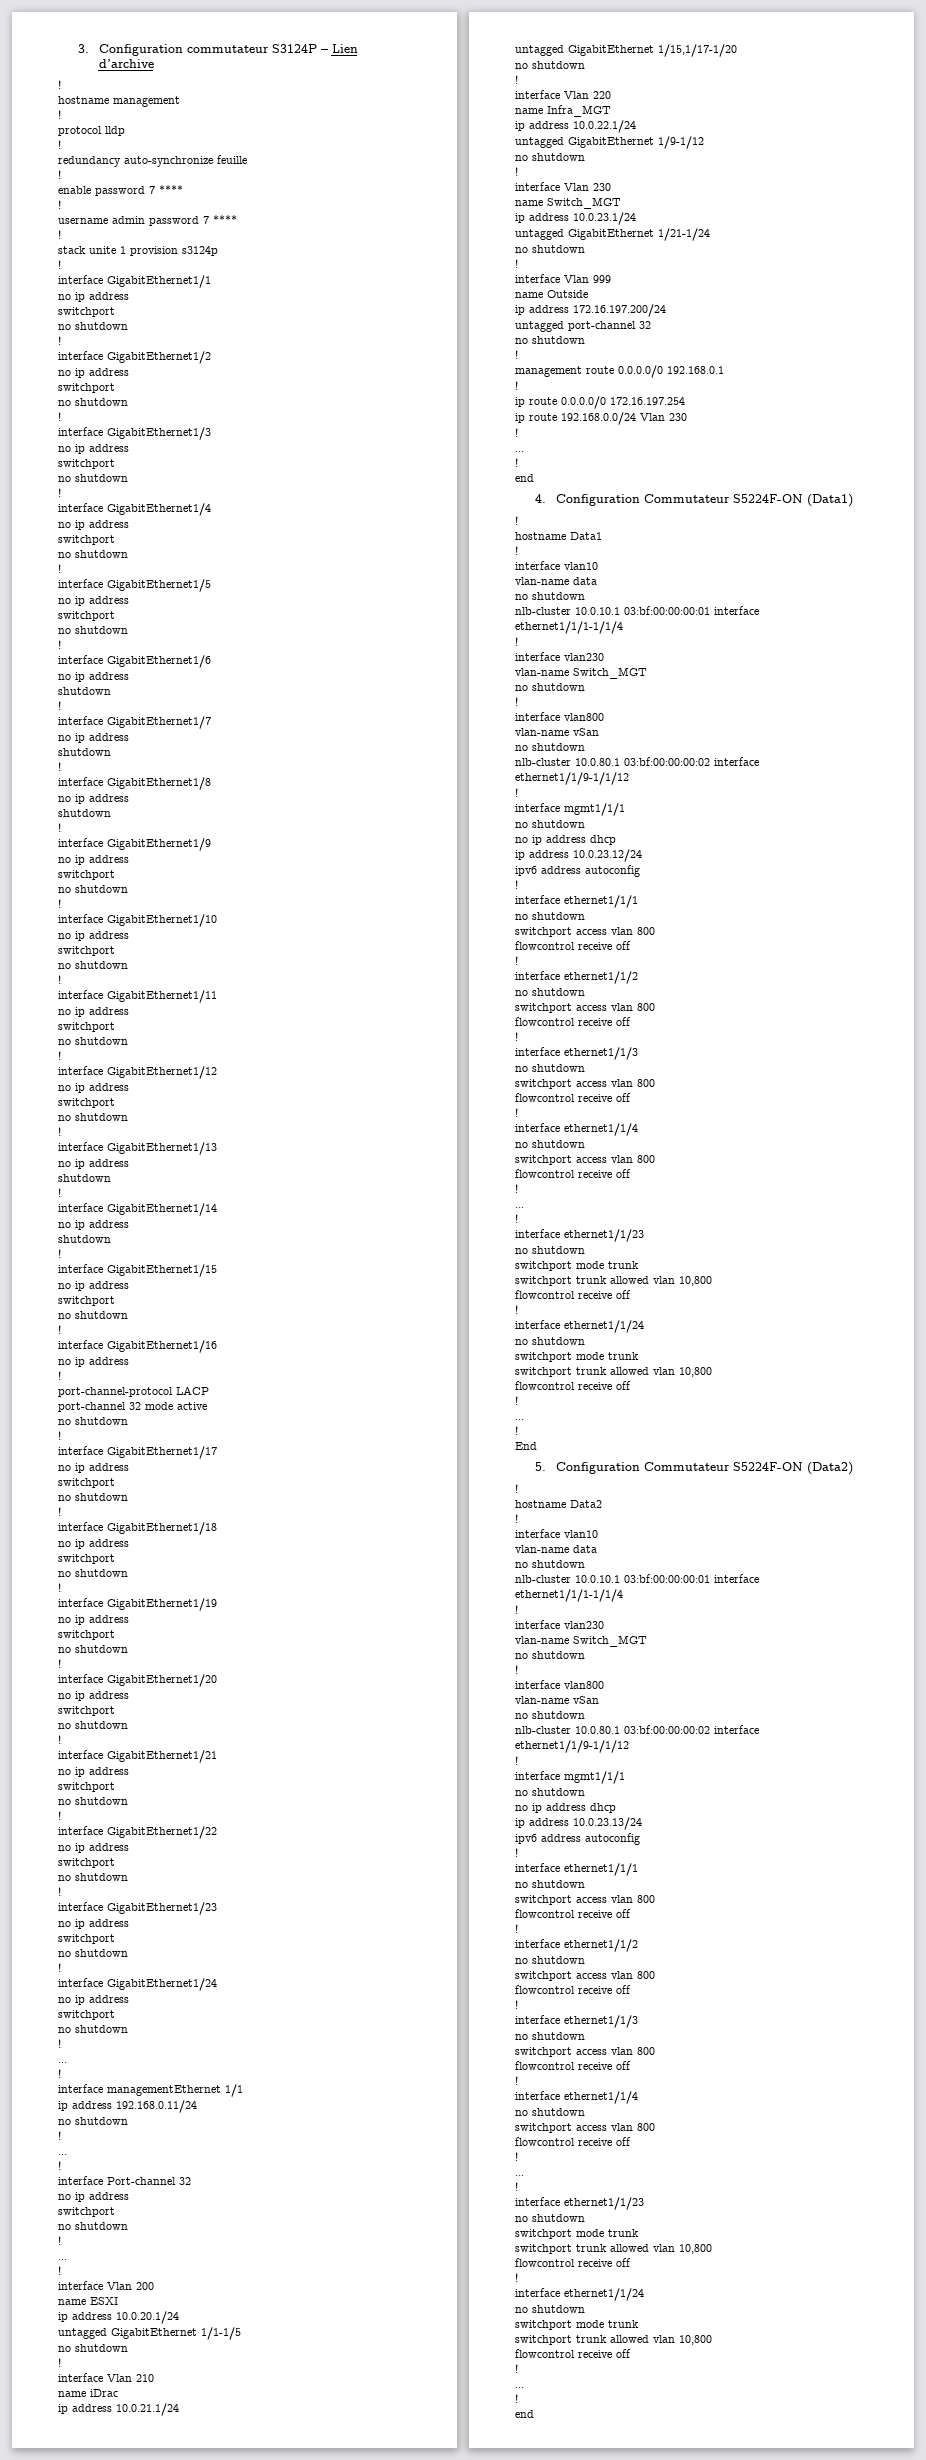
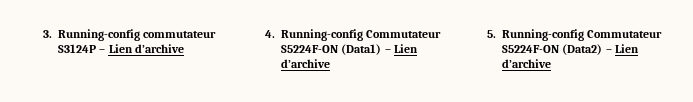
[98,44,183,56] Configuration -> [58,29,141,41] Running-config
[58,80,61,89] [58,96,180,107] [58,110,61,119] [58,126,125,136] [58,140,61,149] [58,155,247,167] [58,170,61,179] [58,185,183,196] [58,200,61,209] [58,215,237,226] [58,230,61,239] [58,246,218,256] [58,260,61,269] [58,275,211,288] [58,292,129,302] [58,307,115,317] [58,322,128,330] [58,336,61,345] [58,351,211,364] [58,368,129,378] [58,383,115,393] [58,398,128,406] [58,412,61,421] [58,427,211,440] [58,444,129,454] [58,459,115,469] [58,474,128,482] [58,488,61,497] [58,503,211,516] [58,520,129,530] [58,535,115,545] [58,550,128,558] [58,564,61,573] [58,579,211,592] [58,596,129,606] [58,611,115,621] [58,626,128,634] [58,640,61,649] [58,655,211,668] [58,672,129,682] [58,687,111,695] [58,701,61,710] [58,716,211,729] [58,733,129,743] [58,748,111,756] [58,762,61,771] [58,777,211,790] [58,794,129,804] [58,809,111,817] [58,823,61,832] [58,838,211,851] [58,855,129,865] [58,870,115,880] [58,885,128,893] [58,899,61,908] [58,914,217,927] [58,931,129,941] [58,946,115,956] [58,961,128,969] [58,975,61,984] [58,990,217,1003] [58,1007,129,1017] [58,1022,115,1032] [58,1037,128,1045] [58,1051,61,1060] [58,1066,217,1079] [58,1083,129,1093] [58,1098,115,1108] [58,1113,128,1121] [58,1127,61,1136] [58,1142,217,1155] [58,1159,129,1169] [58,1174,111,1182] [58,1188,61,1197] [58,1203,217,1216] [58,1220,129,1230] [58,1235,111,1243] [58,1249,61,1258] [58,1264,217,1277] [58,1281,129,1291] [58,1296,115,1306] [58,1311,128,1319] [58,1325,61,1334] [58,1340,217,1353] [58,1357,129,1367] [58,1371,61,1380] [58,1386,209,1397] [58,1402,207,1412] [58,1417,128,1425] [58,1431,61,1440] [58,1446,217,1459] [58,1463,129,1473] [58,1478,115,1488] [58,1493,128,1501] [58,1507,61,1516] [58,1522,217,1535] [58,1539,129,1549] [58,1554,115,1564] [58,1569,128,1577] [58,1583,61,1592] [58,1598,217,1611] [58,1615,129,1625] [58,1630,115,1640] [58,1645,128,1653] [58,1659,61,1668] [58,1674,217,1687] [58,1691,129,1701] [58,1706,115,1716] [58,1721,128,1729] [58,1735,61,1744] [58,1750,217,1763] [58,1767,129,1777] [58,1782,115,1792] [58,1797,128,1805] [58,1811,61,1820] [58,1826,217,1839] [58,1843,129,1853] [58,1858,115,1868] [58,1873,128,1881] [58,1887,61,1896] [58,1902,217,1915] [58,1919,129,1929] [58,1934,115,1944] [58,1949,128,1957] [58,1963,61,1972] [58,1978,217,1991] [58,1995,129,2005] [58,2010,115,2020] [58,2025,128,2033] [58,2039,61,2048] [58,2062,67,2063] [58,2069,61,2078] [58,2084,243,2097] [58,2100,197,2113] [58,2117,128,2125] [58,2131,61,2140] [58,2154,67,2155] [58,2161,61,2170] [58,2176,191,2185] [58,2192,129,2202] [58,2207,115,2217] [58,2222,128,2230] [58,2236,61,2245] [58,2259,67,2260] [58,2266,61,2275] [58,2281,154,2290] [58,2297,118,2305] [58,2311,179,2324] [58,2327,241,2340] [58,2344,128,2352] [58,2358,61,2367] [58,2373,154,2382] [58,2389,118,2397] [58,2403,179,2416] [515,44,737,57] [515,61,585,69] [515,75,518,84] [515,90,611,99] [515,105,611,117] [515,120,636,133] [515,136,704,149] [515,153,585,161] [515,167,518,176] [515,182,611,191] [515,197,621,209] [515,212,636,225] [515,228,710,241] [515,245,585,253] [515,259,518,268] [515,274,611,283] [515,290,588,298] [515,304,666,317] [515,321,651,332] [515,336,585,344] [515,350,518,359] [515,365,724,378] [515,381,518,390] [515,396,685,409] [515,412,687,425] [515,428,518,437] [515,451,524,452] [515,458,518,467] [515,474,534,482] // ! // hostname management // ! // protocol lldp // ! // redundancy auto-synchronize feuille // ! // enable password 7 **** // ! // username admin password 7 **** // ! // stack unite 1 provision s3124p // ! // interface GigabitEthernet1/1 // no ip address // switchport // no shutdown // ! // interface GigabitEthernet1/2 // no ip address // switchport // no shutdown // ! // interface GigabitEthernet1/3 // no ip address // switchport // no shutdown // ! // interface GigabitEthernet1/4 // no ip address // switchport // no shutdown // ! // interface GigabitEthernet1/5 // no ip address // switchport // no shutdown // ! // interface GigabitEthernet1/6 // no ip address // shutdown // ! // interface GigabitEthernet1/7 // no ip address // shutdown // ! // interface GigabitEthernet1/8 // no ip address // shutdown // ! // interface GigabitEthernet1/9 // no ip address // switchport // no shutdown // ! // interface GigabitEthernet1/10 // no ip address // switchport // no shutdown // ! // interface GigabitEthernet1/11 // no ip address // switchport // no shutdown // ! // interface GigabitEthernet1/12 // no ip address // switchport // no shutdown // ! // interface GigabitEthernet1/13 // no ip address // shutdown // ! // interface GigabitEthernet1/14 // no ip address // shutdown // ! // interface GigabitEthernet1/15 // no ip address // switchport // no shutdown // ! // interface GigabitEthernet1/16 // no ip address // ! // port-channel-protocol LACP // port-channel 32 mode active // no shutdown // ! // interface GigabitEthernet1/17 // no ip address // switchport // no shutdown // ! // interface GigabitEthernet1/18 // no ip address // switchport // no shutdown // ! // interface GigabitEthernet1/19 // no ip address // switchport // no shutdown // ! // interface GigabitEthernet1/20 // no ip address // switchport // no shutdown // ! // interface GigabitEthernet1/21 // no ip address // switchport // no shutdown // ! // interface GigabitEthernet1/22 // no ip address // switchport // no shutdown // ! // interface GigabitEthernet1/23 // no ip address // switchport // no shutdown // ! // interface GigabitEthernet1/24 // no ip address // switchport // no shutdown // ! // ... // ! // interface managementEthernet 1/1 // ip address 192.168.0.11/24 // no shutdown // ! // ... // ! // interface Port-channel 32 // no ip address // switchport // no shutdown // ! // ... // ! // interface Vlan 200 // name ESXI // ip address 10.0.20.1/24 // untagged GigabitEthernet 1/1-1/5 // no shutdown // ! // interface Vlan 210 // name iDrac // ip address 10.0.21.1/24 // untagged GigabitEthernet 1/15,1/17-1/20 // no shutdown // ! // interface Vlan 220 // name Infra_MGT // ip address 10.0.22.1/24 // untagged GigabitEthernet 1/9-1/12 // no shutdown // ! // interface Vlan 230 // name Switch_MGT // ip address 10.0.23.1/24 // untagged GigabitEthernet 1/21-1/24 // no shutdown // ! // interface Vlan 999 // name Outside // ip address 172.16.197.200/24 // untagged port-channel 32 // no shutdown // ! // management route 0.0.0.0/0 192.168.0.1 // ! // ip route 0.0.0.0/0 172.16.197.254 // ip route 192.168.0.0/24 Vlan 230 // ! // ... // ! // end -> (184, 48) none
[555,494,640,506] Configuration -> [281,29,364,41] Running-config
[515,516,518,525] [515,532,602,540] [515,546,518,555] [515,561,598,570] [515,577,597,585] [515,592,585,600] [515,606,759,615] [515,621,623,634] [515,637,518,646] [515,652,604,661] [515,667,647,679] [515,683,585,691] [515,697,518,706] [515,712,604,721] [515,728,599,736] [515,743,585,751] [515,757,759,766] [515,772,629,785] [515,788,518,797] [515,803,625,816] [515,820,585,828] [515,835,616,845] [515,849,642,862] [515,865,640,877] [515,880,518,889] [515,895,638,908] [515,912,585,920] [515,927,655,937] [515,941,631,950] [515,956,518,965] [515,971,638,984] [515,988,585,996] [515,1003,655,1013] [515,1017,631,1026] [515,1032,518,1041] [515,1047,638,1060] [515,1064,585,1072] [515,1079,655,1089] [515,1093,631,1102] [515,1108,518,1117] [515,1123,638,1136] [515,1140,585,1148] [515,1155,655,1165] [515,1169,631,1178] [515,1184,518,1193] [515,1207,524,1208] [515,1214,518,1223] [515,1229,644,1242] [515,1246,585,1254] [515,1261,639,1271] [515,1276,712,1286] [515,1290,631,1299] [515,1305,518,1314] [515,1320,644,1333] [515,1337,585,1345] [515,1352,639,1362] [515,1367,712,1377] [515,1381,631,1390] [515,1396,518,1405] [515,1419,524,1420] [515,1426,518,1435] [515,1442,537,1450] // ! // hostname Data1 // ! // interface vlan10 // vlan-name data // no shutdown // nlb-cluster 10.0.10.1 03:bf:00:00:00:01 interface ethernet1/1/1-1/1/4 // ! // interface vlan230 // vlan-name Switch_MGT // no shutdown // ! // interface vlan800 // vlan-name vSan // no shutdown // nlb-cluster 10.0.80.1 03:bf:00:00:00:02 interface ethernet1/1/9-1/1/12 // ! // interface mgmt1/1/1 // no shutdown // no ip address dhcp // ip address 10.0.23.12/24 // ipv6 address autoconfig // ! // interface ethernet1/1/1 // no shutdown // switchport access vlan 800 // flowcontrol receive off // ! // interface ethernet1/1/2 // no shutdown // switchport access vlan 800 // flowcontrol receive off // ! // interface ethernet1/1/3 // no shutdown // switchport access vlan 800 // flowcontrol receive off // ! // interface ethernet1/1/4 // no shutdown // switchport access vlan 800 // flowcontrol receive off // ! // ... // ! // interface ethernet1/1/23 // no shutdown // switchport mode trunk // switchport trunk allowed vlan 10,800 // flowcontrol receive off // ! // interface ethernet1/1/24 // no shutdown // switchport mode trunk // switchport trunk allowed vlan 10,800 // flowcontrol receive off // ! // ... // ! // End -> [384,44,418,53] [281,59,331,68] – Lien d’archive
[555,1462,640,1474] Configuration -> [502,29,585,41] Running-config
[515,1484,518,1493] [515,1500,602,1508] [515,1514,518,1523] [515,1529,598,1538] [515,1545,597,1553] [515,1560,585,1568] [515,1574,759,1583] [515,1589,623,1602] [515,1605,518,1614] [515,1620,604,1629] [515,1635,647,1647] [515,1651,585,1659] [515,1665,518,1674] [515,1680,604,1689] [515,1696,599,1704] [515,1711,585,1719] [515,1725,759,1734] [515,1740,629,1753] [515,1756,518,1765] [515,1771,625,1784] [515,1788,585,1796] [515,1803,616,1813] [515,1817,642,1830] [515,1833,640,1845] [515,1848,518,1857] [515,1863,638,1876] [515,1880,585,1888] [515,1895,655,1905] [515,1909,631,1918] [515,1924,518,1933] [515,1939,638,1952] [515,1956,585,1964] [515,1971,655,1981] [515,1985,631,1994] [515,2000,518,2009] [515,2015,638,2028] [515,2032,585,2040] [515,2047,655,2057] [515,2061,631,2070] [515,2076,518,2085] [515,2091,638,2104] [515,2108,585,2116] [515,2123,655,2133] [515,2137,631,2146] [515,2152,518,2161] [515,2175,524,2176] [515,2182,518,2191] [515,2197,644,2210] [515,2214,585,2222] [515,2229,639,2239] [515,2244,712,2254] [515,2258,631,2267] [515,2273,518,2282] [515,2288,644,2301] [515,2305,585,2313] [515,2320,639,2330] [515,2335,712,2345] [515,2349,631,2358] [515,2364,518,2373] [515,2387,524,2388] [515,2394,518,2403] [515,2410,534,2418] // ! // hostname Data2 // ! // interface vlan10 // vlan-name data // no shutdown // nlb-cluster 10.0.10.1 03:bf:00:00:00:01 interface ethernet1/1/1-1/1/4 // ! // interface vlan230 // vlan-name Switch_MGT // no shutdown // ! // interface vlan800 // vlan-name vSan // no shutdown // nlb-cluster 10.0.80.1 03:bf:00:00:00:02 interface ethernet1/1/9-1/1/12 // ! // interface mgmt1/1/1 // no shutdown // no ip address dhcp // ip address 10.0.23.13/24 // ipv6 address autoconfig // ! // interface ethernet1/1/1 // no shutdown // switchport access vlan 800 // flowcontrol receive off // ! // interface ethernet1/1/2 // no shutdown // switchport access vlan 800 // flowcontrol receive off // ! // interface ethernet1/1/3 // no shutdown // switchport access vlan 800 // flowcontrol receive off // ! // interface ethernet1/1/4 // no shutdown // switchport access vlan 800 // flowcontrol receive off // ! // ... // ! // interface ethernet1/1/23 // no shutdown // switchport mode trunk // switchport trunk allowed vlan 10,800 // flowcontrol receive off // ! // interface ethernet1/1/24 // no shutdown // switchport mode trunk // switchport trunk allowed vlan 10,800 // flowcontrol receive off // ! // ... // ! // end -> [605,44,639,53] [502,59,552,68] – Lien d’archive

